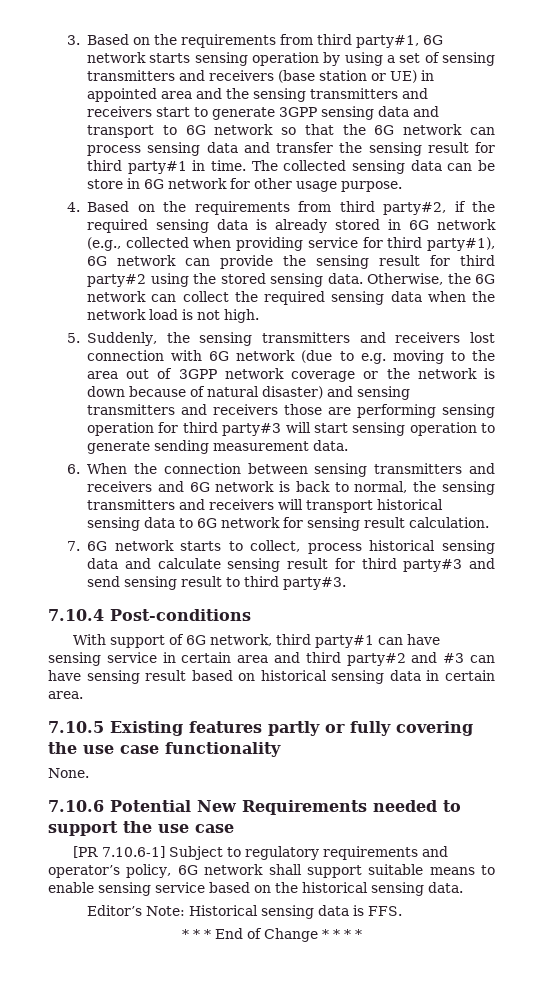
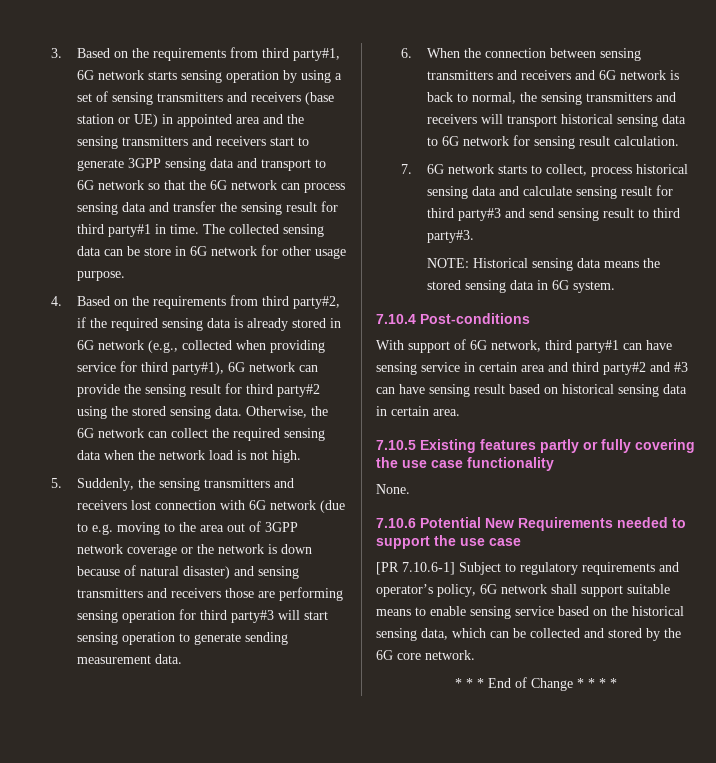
(347, 583) none -> [426,258,660,271] [426,280,615,293] // NOTE: Historical sensing data means the stored sensing data in 6G system.
[428,882,463,893] [86,905,402,919] data. // Editor’s Note: Historical sensing data is FFS. -> [421,628,681,641] [376,650,475,660] data, which can be collected and stored by the 6G core network.

